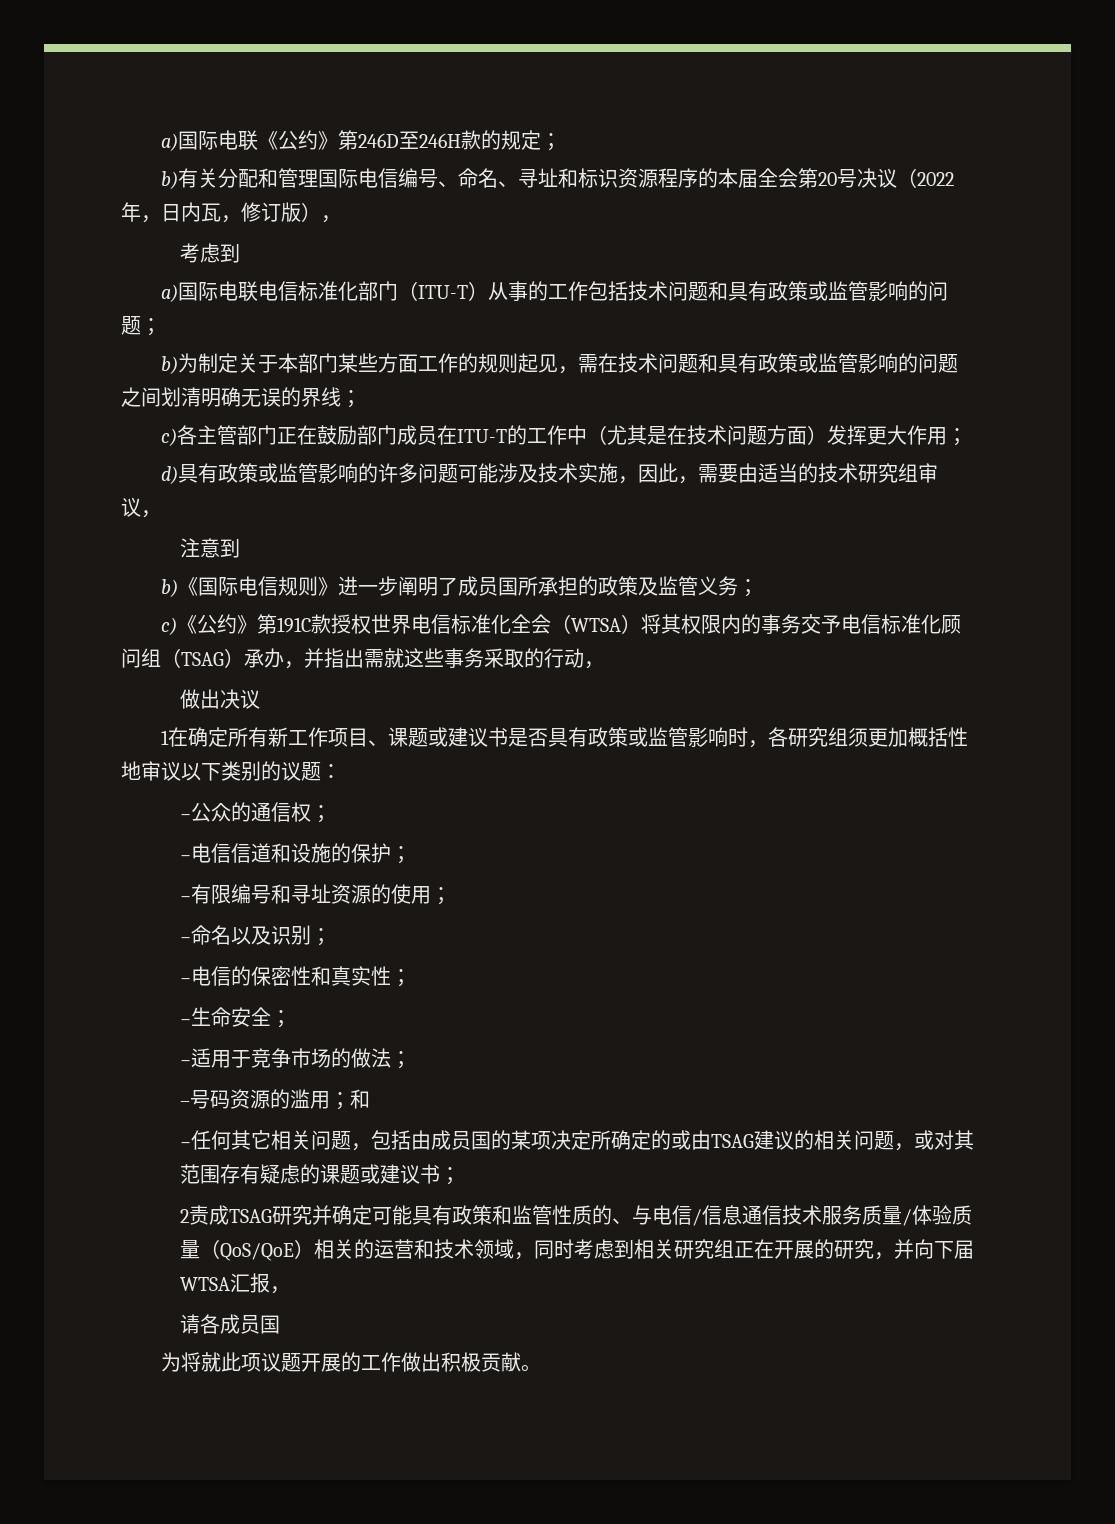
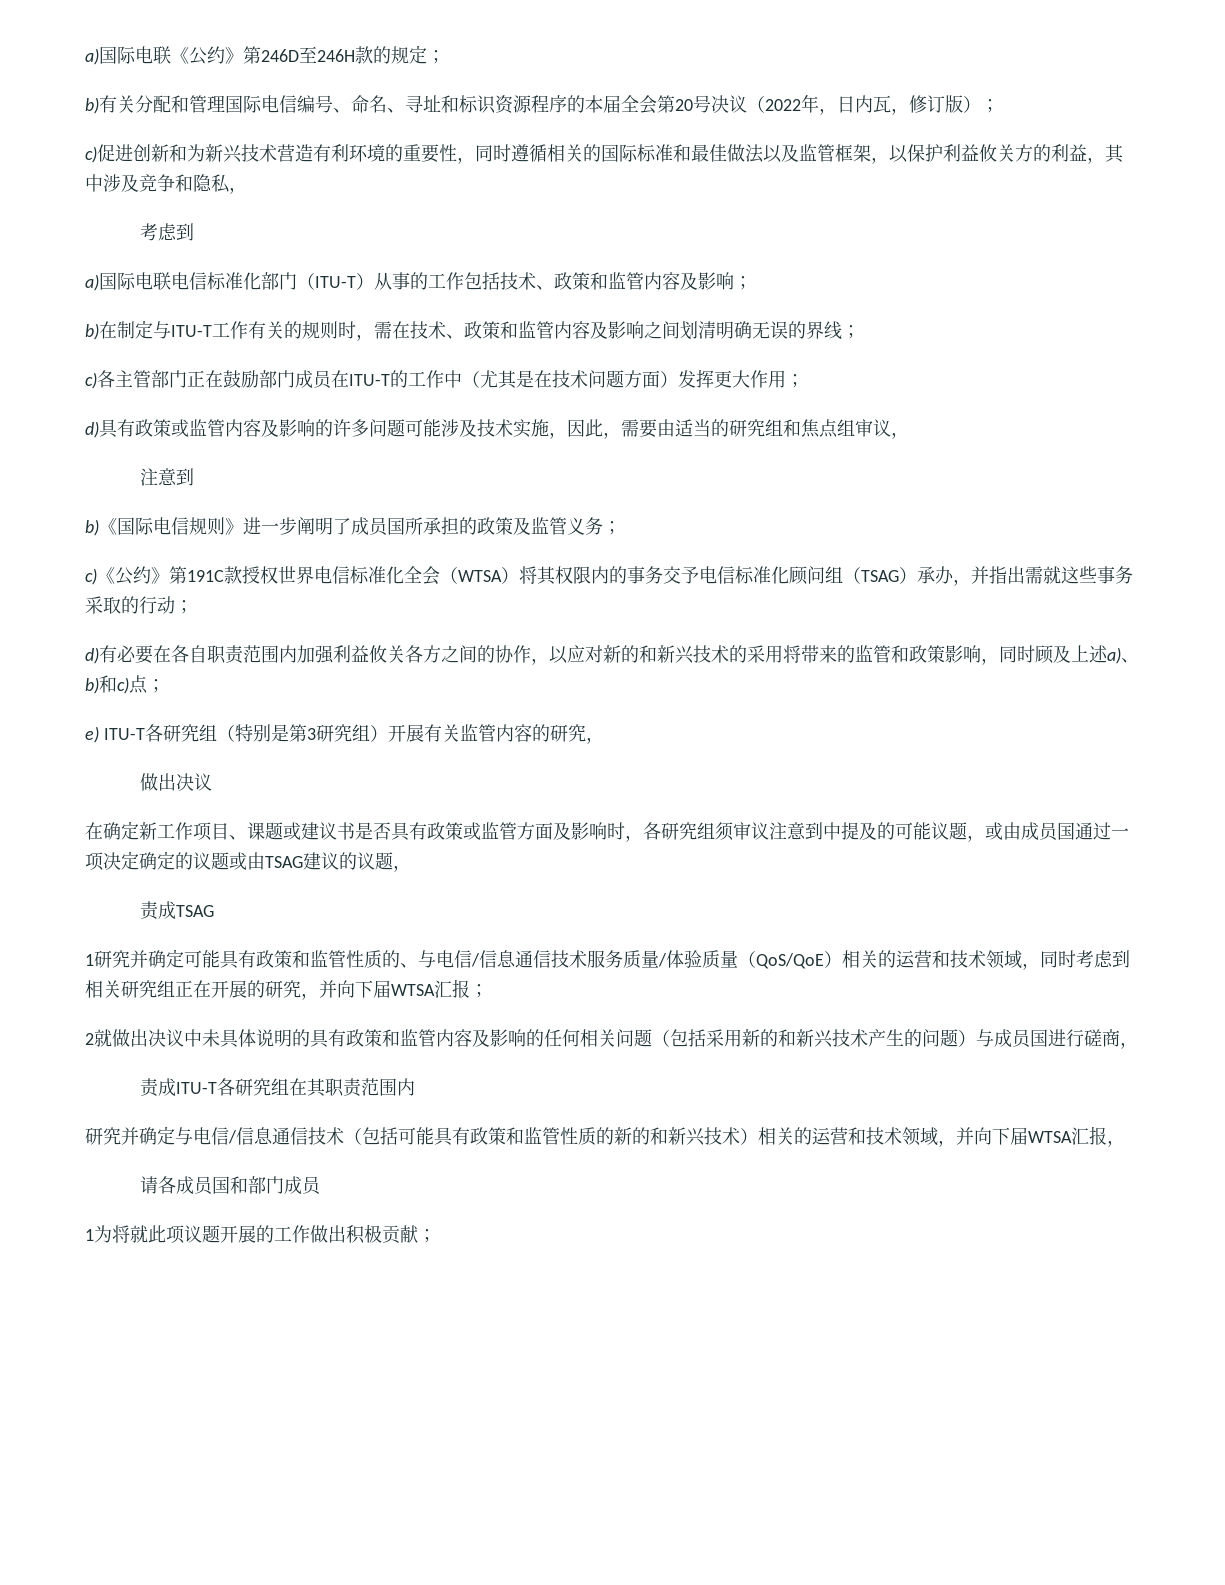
(321, 212) none -> [981,99,999,113] [85,144,1124,164] [85,174,230,193] ； // c)促进创新和为新兴技术营造有利环境的重要性，同时遵循相关的国际标准和最佳做法以及监管框架，以保护利益攸关方的利益，其中涉及竞争和隐私
[668,281,949,301] [121,316,161,336] [161,353,959,374] 问题和具有政策或监管影响的问题； // b)为制定关于本部门某些方面工作的规则起见，需在技术问题和具有政策或监管影响的问题 -> [536,272,752,290] [85,320,644,341] 、政策和监管内容及影响； // b)在制定与ITU-T工作有关的规则时，需在技术、政策和监管内容及影响
(319, 473) none -> [225,419,279,437] 内容及
[818,463,899,483] 技术研究 -> [729,419,838,438] 研究组和焦点
(584, 658) none -> [175,600,193,614] [85,645,1139,665] [85,675,165,694] [85,724,586,743] ； // d)有必要在各自职责范围内加强利益攸关各方之间的协作，以应对新的和新兴技术的采用将带来的监管和政策影响，同时顾及上述a)、b)和c)点； // e) ITU-T各研究组（特别是第3研究组）开展有关监管内容的研究
[161,727,269,747] 1在确定所有 -> [85,821,139,840] 在确定
(689, 737) none -> [517,822,571,840] 方面及
[868,727,969,747] [121,761,341,781] [179,802,331,823] [179,843,411,864] [179,884,451,905] [179,925,331,946] [179,966,411,987] [179,1007,291,1028] [179,1048,411,1069] [179,1089,370,1110] [179,1130,671,1151] 更加概括性地审议以下类别的议题： // −公众的通信权； // −电信信道和设施的保护； // −有限编号和寻址资源的使用； // −命名以及识别； // −电信的保密性和真实性； // −生命安全； // −适用于竞争市场的做法； // –号码资源的滥用；和 // −任何其它相关问题，包括由成员国的某项决定所确定的 -> [733,822,1129,842] [85,851,229,871] 审议注意到中提及的可能议题，或由成员国通过一项决定确定的议题
[813,1130,974,1151] [179,1164,460,1185] [179,1209,189,1223] 相关问题，或对其范围存有疑虑的课题或建议书； // 2 -> [357,852,411,872] 议题， //
(272, 1216) none -> [85,954,94,966] // 1
(270, 1283) none -> [470,984,488,998] [85,1029,1138,1049] [140,1078,416,1097] [85,1126,1107,1147] ； // 2就做出决议中未具体说明的具有政策和监管内容及影响的任何相关问题（包括采用新的和新兴技术产生的问题）与成员国进行磋商， // 责成ITU-T各研究组在其职责范围内 // 研究并确定与电信/信息通信技术（包括可能具有政策和监管性质的新的和新兴技术）相关的运营和技术领域，并向下届WTSA汇报
(280, 1324) // -> [230,1176,323,1195] [85,1229,94,1241] 和部门成员 // 1
[521,1364,542,1372] 。 -> [418,1229,436,1243] ；

